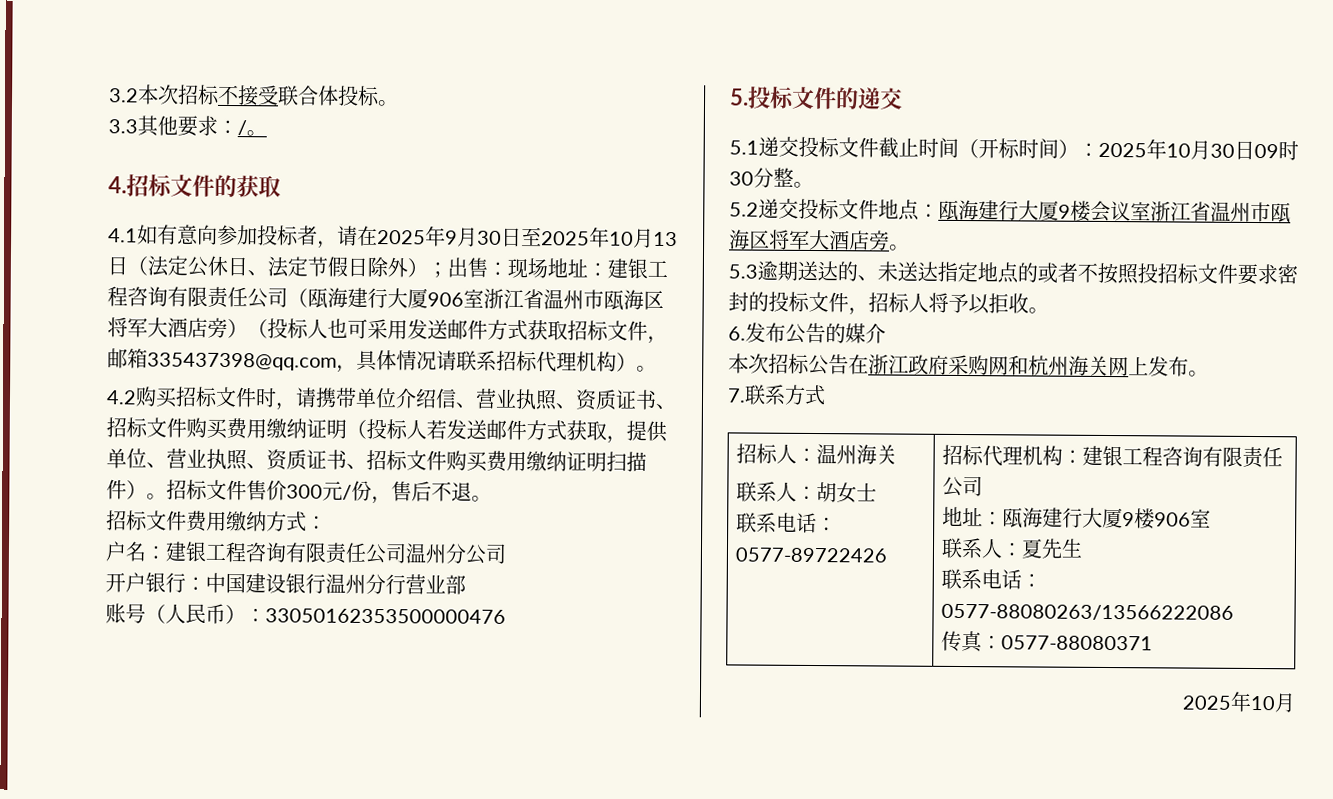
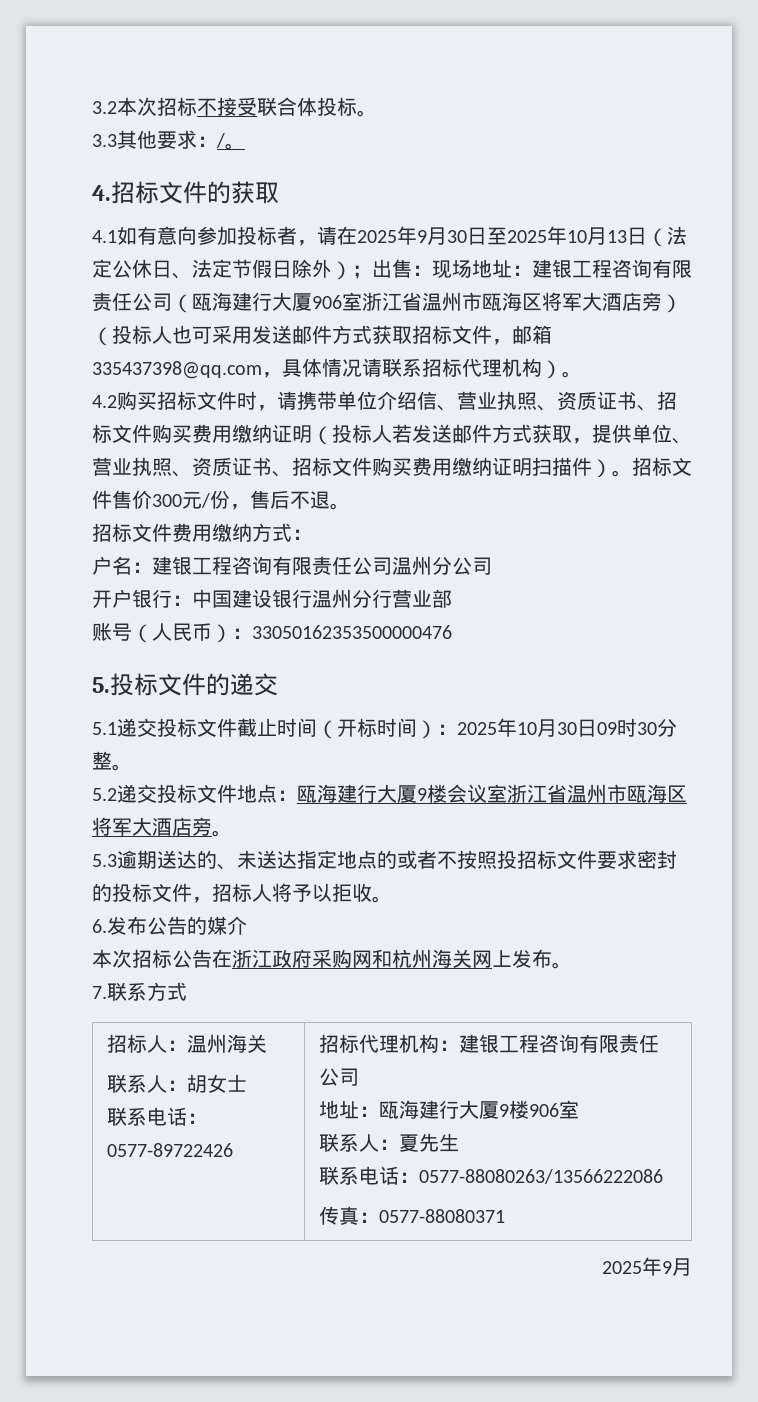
[1250,695,1275,711] 10 -> [662,1261,672,1274] 9

